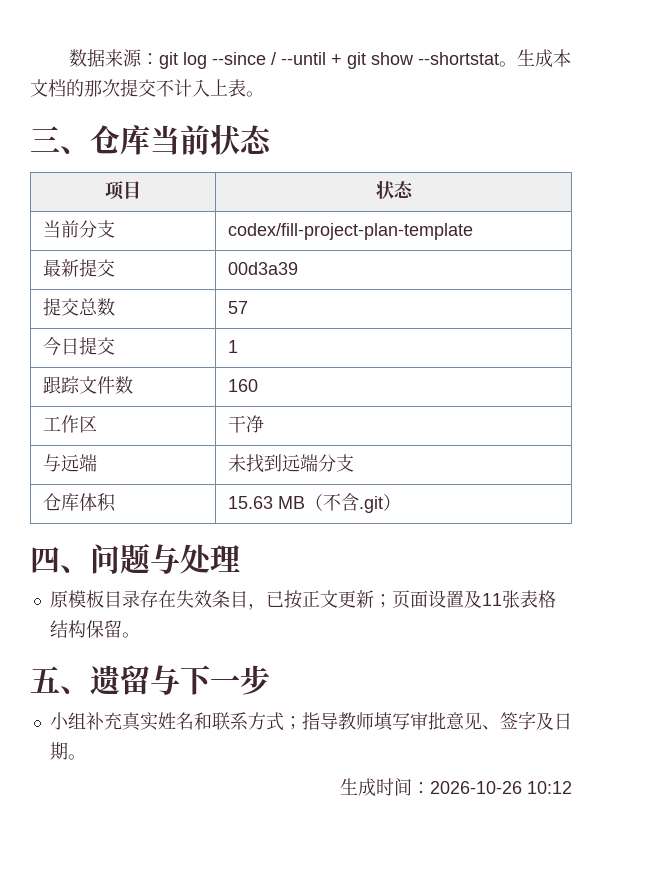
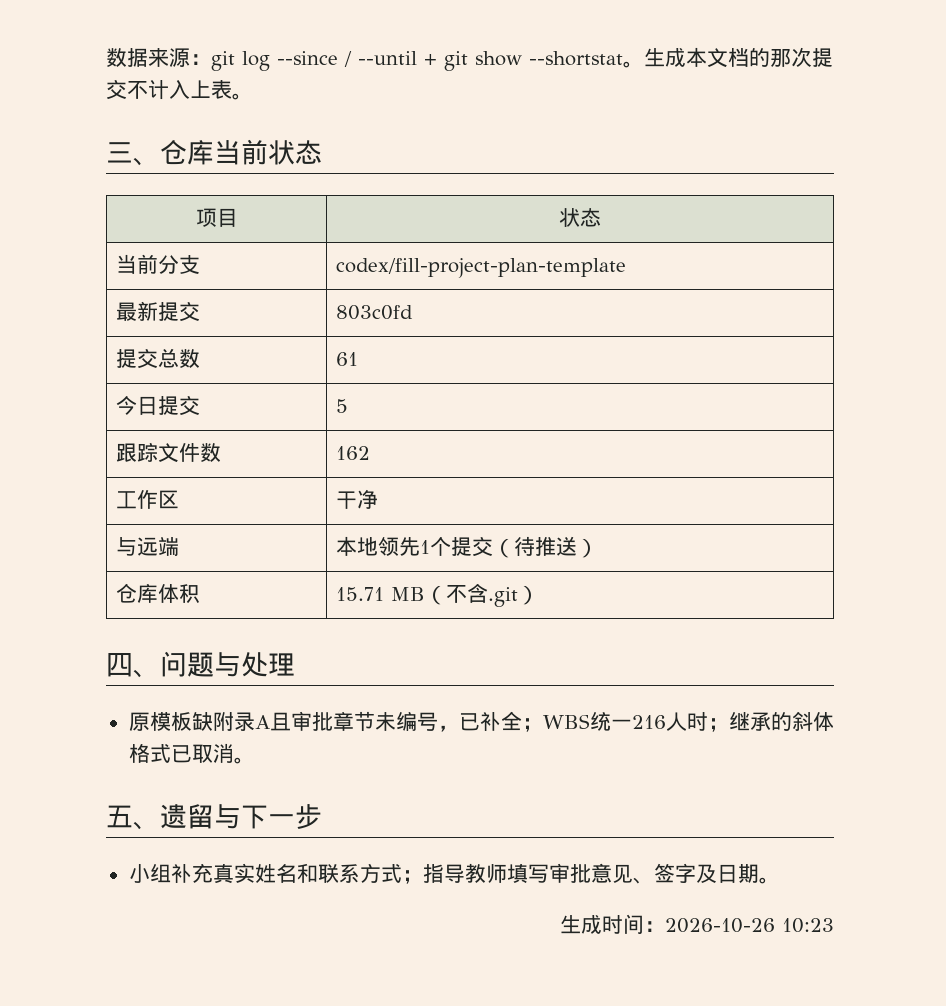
[228,262,299,275] 00d3a39 -> [336,305,414,320] 803c0fd
[228,301,249,314] 57 -> [336,352,359,366] 61
[228,340,239,353] 1 -> [336,399,349,413] 5
[228,379,259,392] 160 -> [336,446,371,460] 162
[228,454,355,473] 未找到远端分支 -> [336,536,599,558] 本地领先1个提交（待推送）
[228,496,274,509] 15.63 -> [336,587,385,601] 15.71
[103,590,556,610] [49,620,122,638] 目录存在失效条目，已按正文更新；页面设置及11张表格结构保留 -> [191,711,834,732] [128,743,234,763] 缺附录A且审批章节未编号，已补全；WBS统一216人时；继承的斜体格式已取消
[527,781,572,794] 10:12 -> [782,918,834,933] 10:23

